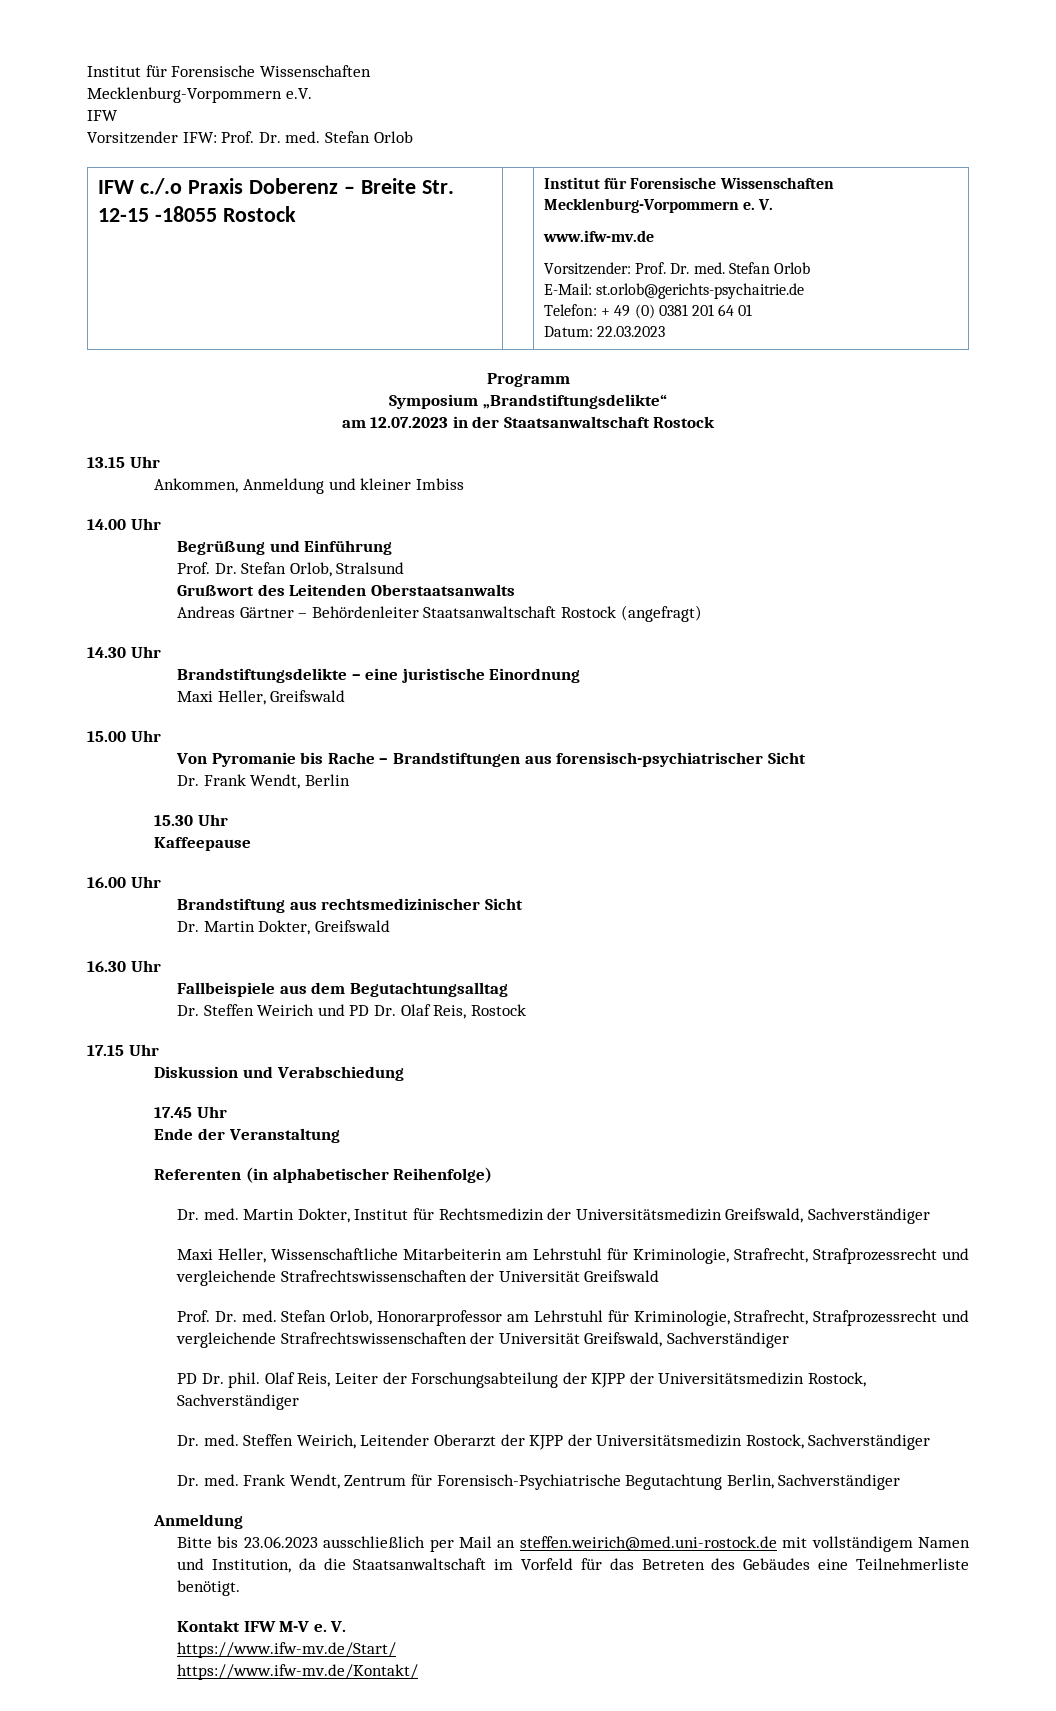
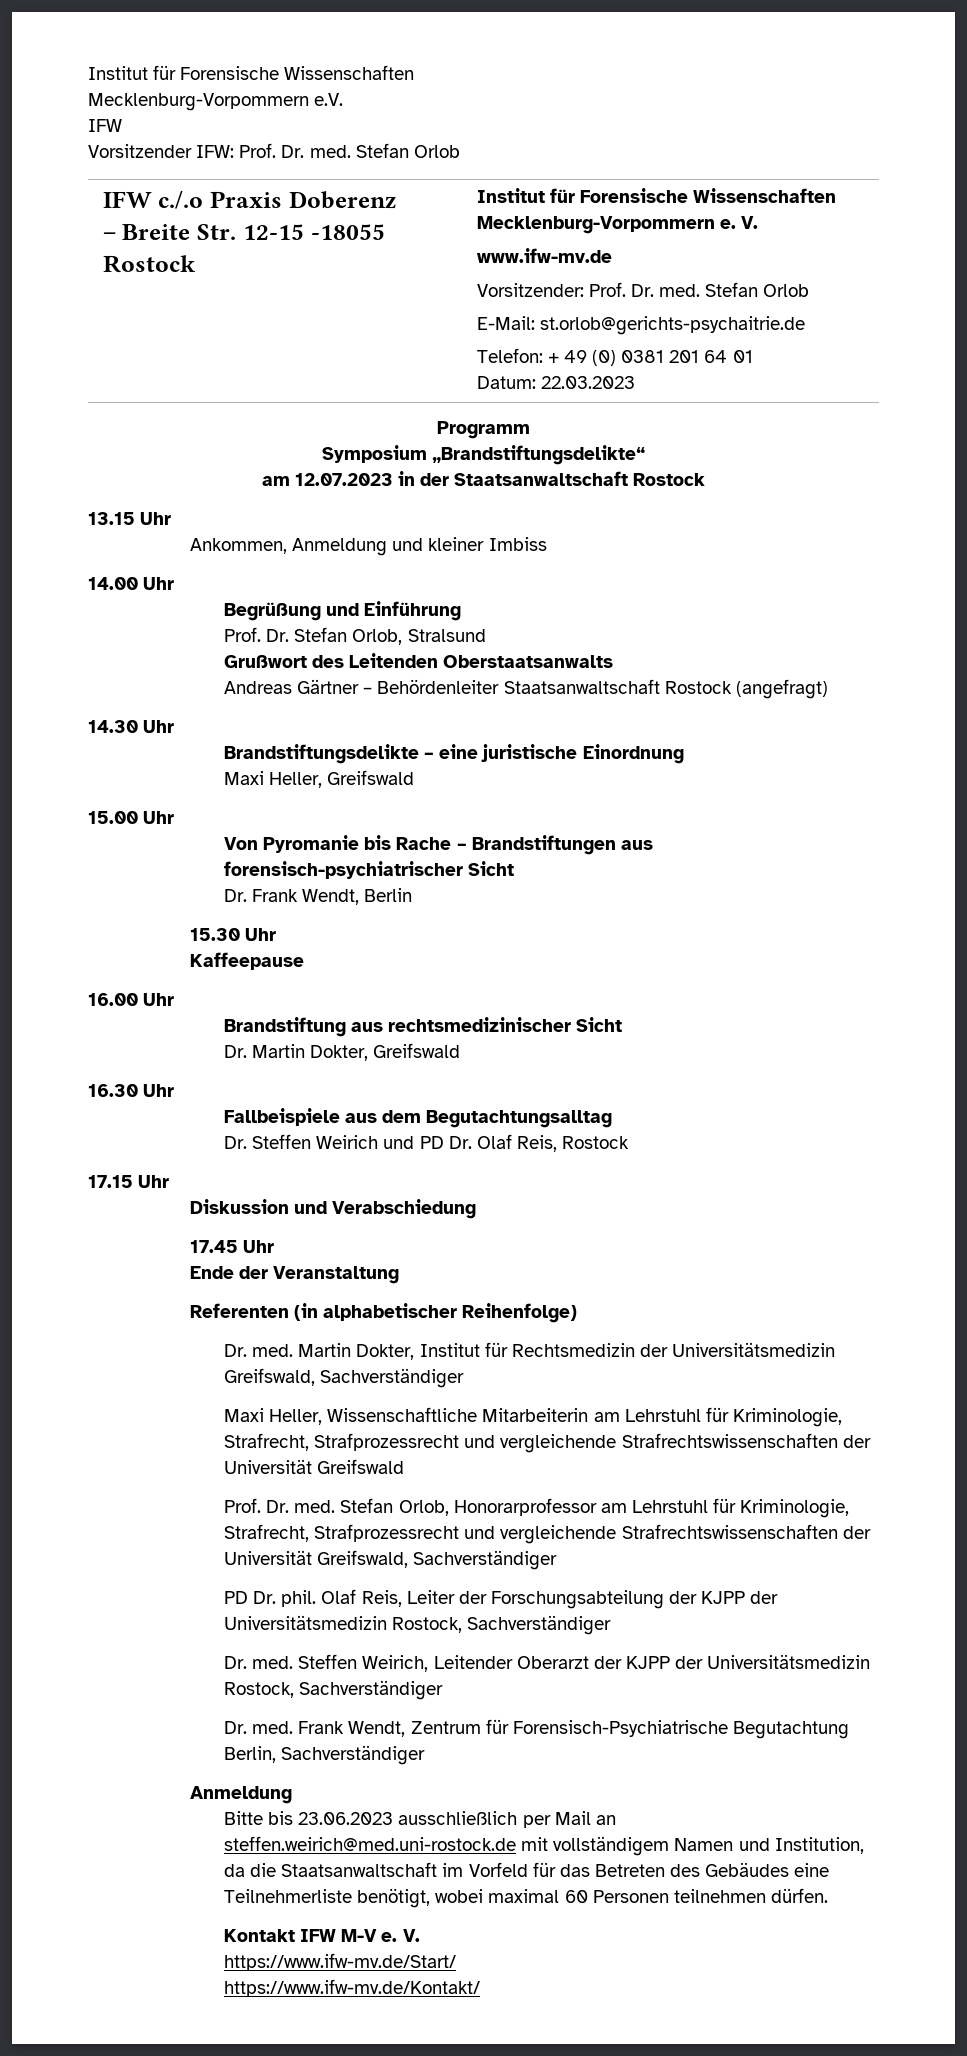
[176,1580,240,1596] benötigt. -> [357,1888,828,1908] benötigt, wobei maximal 60 Personen teilnehmen dürfen.

